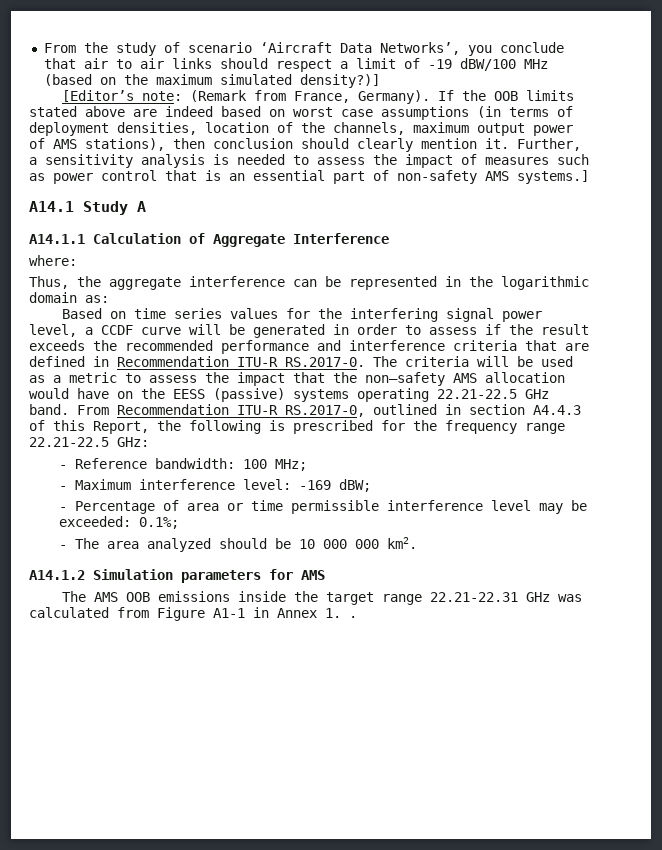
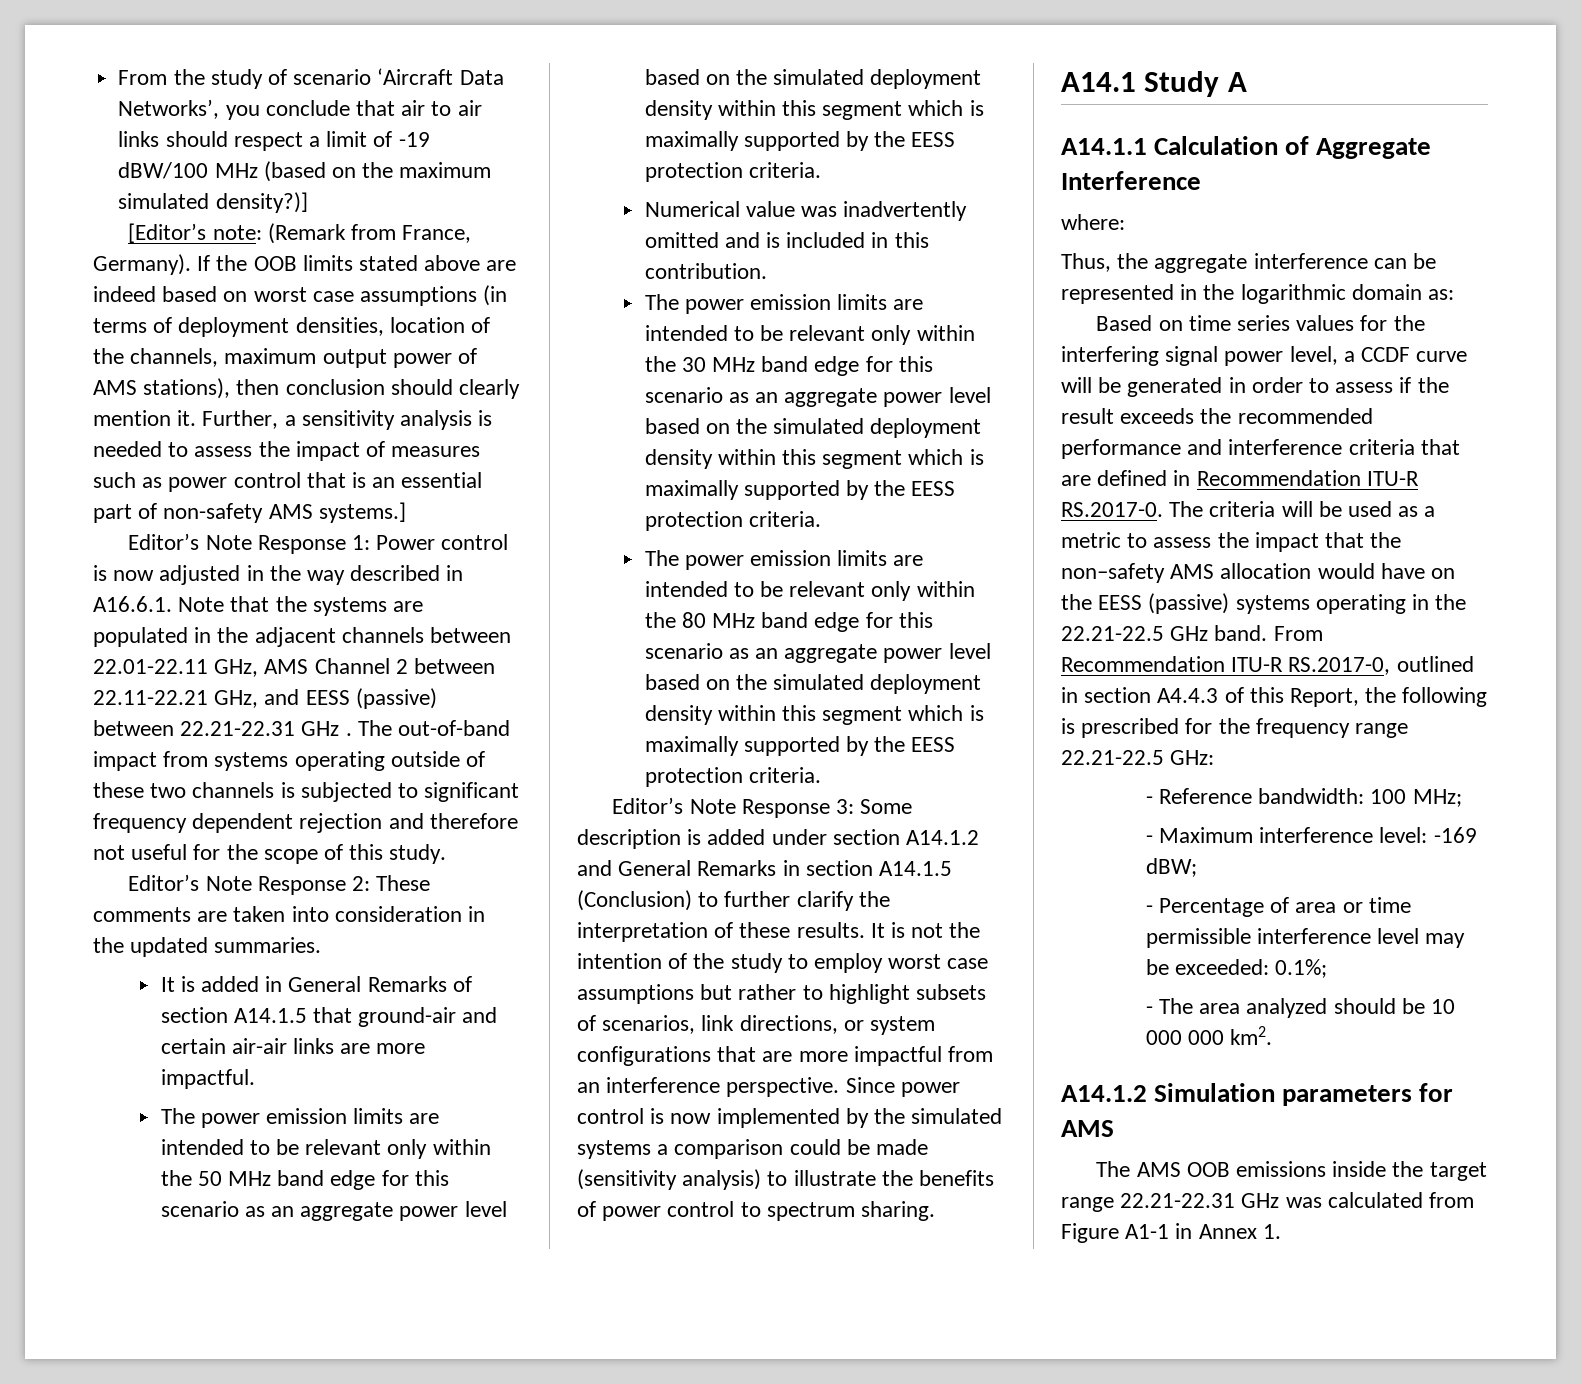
(589, 177) none -> [128,533,509,554] [93,565,464,585] [93,596,424,616] [93,627,512,647] [93,658,496,677] [93,688,437,709] [93,720,511,736] [93,751,486,771] [93,782,520,802] [93,813,518,833] [93,844,447,864] [128,874,431,895] [93,906,486,922] [93,937,322,957] [160,976,472,992] [160,1007,498,1027] [160,1038,426,1054] [160,1069,255,1089] [160,1108,440,1128] [160,1139,491,1159] [160,1170,449,1190] [160,1201,507,1221] [644,69,982,89] [644,100,984,120] [644,131,956,151] [644,162,821,182] [644,201,968,221] [644,232,929,248] [644,263,767,279] [644,294,924,314] [644,325,975,345] [644,356,933,376] [644,387,991,407] [644,418,982,438] [644,449,984,469] [644,480,956,500] [644,511,821,531] [644,550,924,570] [644,581,975,601] [644,612,933,632] [644,643,991,663] [644,674,982,694] [644,705,984,725] [644,736,956,756] [644,767,821,787] [612,797,913,818] [577,829,980,849] [577,860,953,876] [577,890,890,911] [577,922,981,942] [577,953,989,973] [577,984,987,1004] [577,1015,936,1035] [577,1046,994,1066] [577,1077,960,1097] [577,1108,1003,1128] [577,1139,929,1159] [577,1169,995,1190] [577,1201,936,1221] // Editor’s Note Response 1: Power control is now adjusted in the way described in A16.6.1. Note that the systems are populated in the adjacent channels between 22.01-22.11 GHz, AMS Channel 2 between 22.11-22.21 GHz, and EESS (passive) between 22.21-22.31 GHz . The out-of-band impact from systems operating outside of these two channels is subjected to significant frequency dependent rejection and therefore not useful for the scope of this study. // Editor’s Note Response 2: These comments are taken into consideration in the updated summaries. // It is added in General Remarks of section A14.1.5 that ground-air and certain air-air links are more impactful. // The power emission limits are intended to be relevant only within the 50 MHz band edge for this scenario as an aggregate power level based on the simulated deployment density within this segment which is maximally supported by the EESS protection criteria. // Numerical value was inadvertently omitted and is included in this contribution. // The power emission limits are intended to be relevant only within the 30 MHz band edge for this scenario as an aggregate power level based on the simulated deployment density within this segment which is maximally supported by the EESS protection criteria. // The power emission limits are intended to be relevant only within the 80 MHz band edge for this scenario as an aggregate power level based on the simulated deployment density within this segment which is maximally supported by the EESS protection criteria. // Editor’s Note Response 3: Some description is added under section A14.1.2 and General Remarks in section A14.1.5 (Conclusion) to further clarify the interpretation of these results. It is not the intention of the study to employ worst case assumptions but rather to highlight subsets of scenarios, link directions, or system configurations that are more impactful from an interference perspective. Since power control is now implemented by the simulated systems a comparison could be made (sensitivity analysis) to illustrate the benefits of power control to spectrum sharing.
(429, 395) none -> [1412,594,1467,610] in the
[349,616,357,618] . -> (1281, 1231) none

